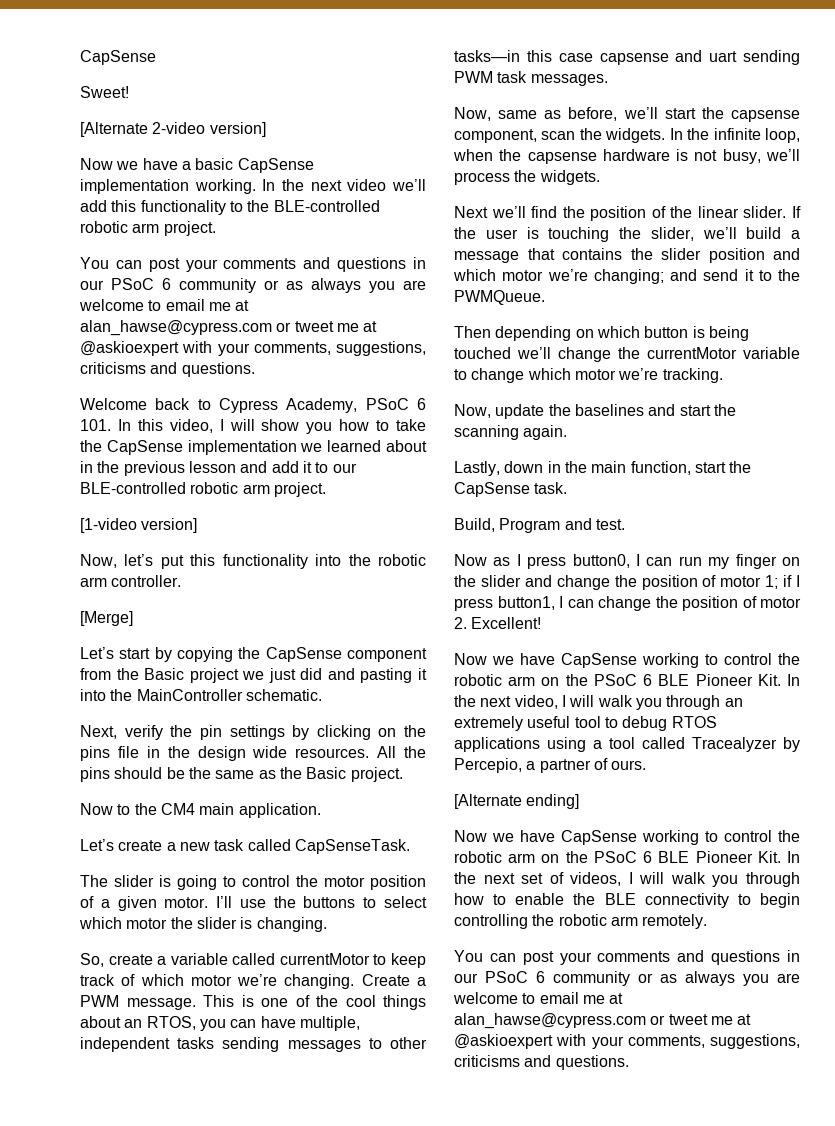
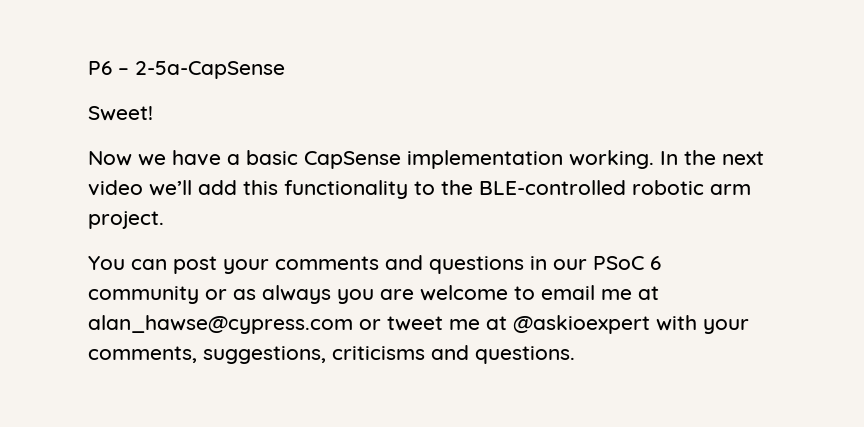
[80,50,156,65] [80,86,129,98] [80,122,266,137] CapSense // Sweet! // [Alternate 2-video version] -> [88,61,285,79] [88,106,153,121] P6 – 2-5a-CapSense // Sweet!
[80,398,426,413] [80,419,426,434] [80,440,428,455] [80,461,357,476] [80,482,326,497] [80,518,198,533] [80,554,426,569] [80,575,182,587] [80,611,133,626] [80,647,428,662] [80,668,427,683] [80,689,322,701] [80,725,426,740] [80,746,426,761] [80,767,403,782] [80,803,321,818] [80,839,410,854] [80,875,426,890] [80,896,427,911] [79,917,327,932] [80,953,426,968] [80,974,426,989] [80,995,426,1010] [80,1016,360,1031] [80,1037,427,1052] [454,50,800,65] [454,71,608,86] [454,107,800,122] [454,128,800,143] [453,149,800,164] [454,170,600,185] [454,206,801,221] [454,227,800,242] [454,248,800,263] [453,269,800,284] [454,290,545,305] [454,326,749,341] [454,347,800,362] [454,368,723,383] [454,404,736,419] [454,425,568,440] [454,461,752,476] [454,482,568,497] [454,518,625,533] [454,554,800,569] [454,575,800,590] [454,596,801,611] [454,617,542,629] [454,653,800,668] [454,674,800,686] [454,695,743,710] [454,716,717,731] [454,737,800,752] [454,758,647,773] [454,794,580,809] [454,830,800,845] [454,851,800,863] [454,872,800,887] [454,893,800,908] [454,914,708,929] [454,950,800,965] [454,971,800,986] [453,992,624,1004] [454,1013,752,1029] [454,1034,800,1049] [454,1055,629,1070] // Welcome back to Cypress Academy, PSoC 6 101. In this video, I will show you how to take the CapSense implementation we learned about in the previous lesson and add it to our BLE-controlled robotic arm project. // [1-video version] // Now, let’s put this functionality into the robotic arm controller. // [Merge] // Let’s start by copying the CapSense component from the Basic project we just did and pasting it into the MainController schematic. // Next, verify the pin settings by clicking on the pins file in the design wide resources. All the pins should be the same as the Basic project. // Now to the CM4 main application. // Let’s create a new task called CapSenseTask. // The slider is going to control the motor position of a given motor. I’ll use the buttons to select which motor the slider is changing. // So, create a variable called currentMotor to keep track of which motor we’re changing. Create a PWM message. This is one of the cool things about an RTOS, you can have multiple, independent tasks sending messages to other tasks—in this case capsense and uart sending PWM task messages. // Now, same as before, we’ll start the capsense component, scan the widgets. In the infinite loop, when the capsense hardware is not busy, we’ll process the widgets. // Next we’ll find the position of the linear slider. If the user is touching the slider, we’ll build a message that contains the slider position and which motor we’re changing; and send it to the PWMQueue. // Then depending on which button is being touched we’ll change the currentMotor variable to change which motor we’re tracking. // Now, update the baselines and start the scanning again. // Lastly, down in the main function, start the CapSense task. // Build, Program and test. // Now as I press button0, I can run my finger on the slider and change the position of motor 1; if I press button1, I can change the position of motor 2. Excellent! // Now we have CapSense working to control the robotic arm on the PSoC 6 BLE Pioneer Kit. In the next video, I will walk you through an extremely useful tool to debug RTOS applications using a tool called Tracealyzer by Percepio, a partner of ours. // [Alternate ending] // Now we have CapSense working to control the robotic arm on the PSoC 6 BLE Pioneer Kit. In the next set of videos, I will walk you through how to enable the BLE connectivity to begin controlling the robotic arm remotely. // You can post your comments and questions in our PSoC 6 community or as always you are welcome to email me at alan_hawse@cypress.com or tweet me at @askioexpert with your comments, suggestions, criticisms and questions. -> (575, 355) none

